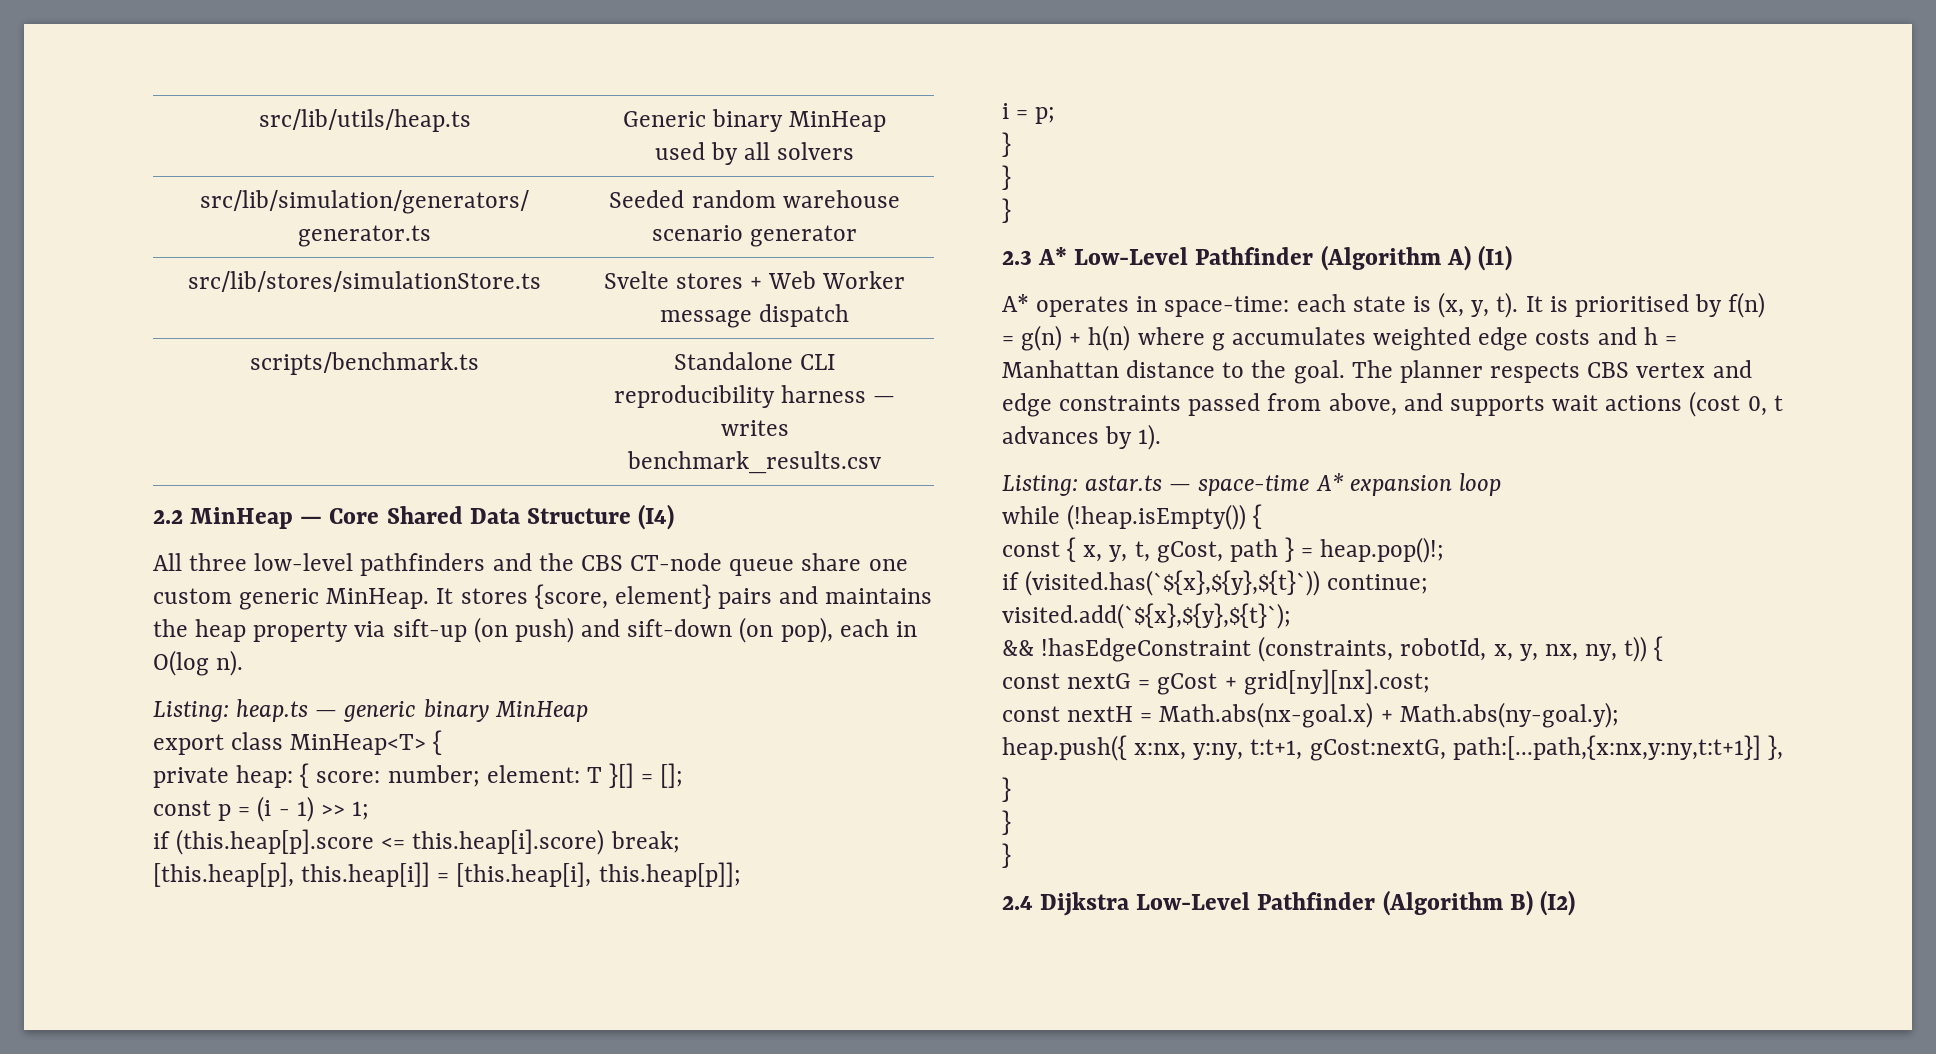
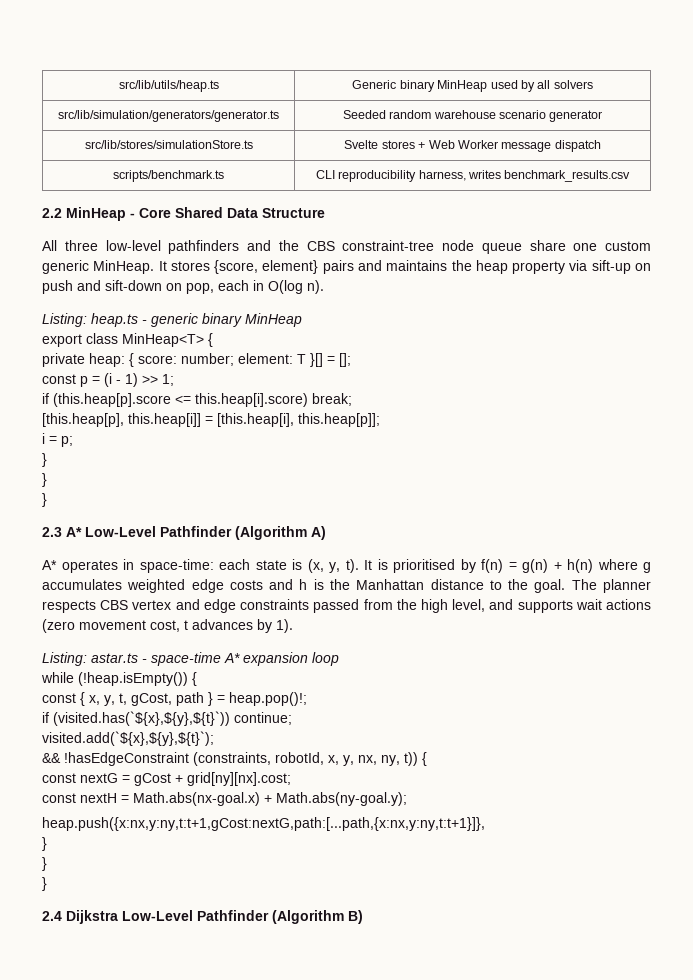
[673,352,793,370] Standalone -> (224, 176) none
[781,385,896,403] harness — -> [418,170,466,181] harness,
[300,516,323,524] — -> [130,213,135,218] -
[638,504,675,530] (I4) -> (325, 213) none
[630,553,723,571] CT-node -> [342,240,474,251] constraint-tree node
[473,617,833,643] (on push) and sift-down (on pop), -> [635,263,652,271] [42,280,214,294] on push and sift-down on pop,
[315,710,338,717] — -> [142,320,147,324] -
[1477,245,1512,271] (I1) -> (326, 533) none
[1664,336,1677,345] = -> [313,579,350,590] is the
[1328,393,1397,416] above, -> [396,599,486,613] the high level,
[1689,391,1767,417] (cost 0, -> [42,619,180,633] (zero movement cost,
[1169,484,1192,491] — -> [142,659,147,663] -
[1002,735,1783,761] heap.push({ x:nx, y:ny, t:t+1, gCost:nextG, path:[...path,{x:nx,y:ny,t:t+1}] }, -> [42,817,485,831] heap.push({x:nx,y:ny,t:t+1,gCost:nextG,path:[...path,{x:nx,y:ny,t:t+1}]},
[1539,890,1575,916] (I2) -> (363, 917) none

